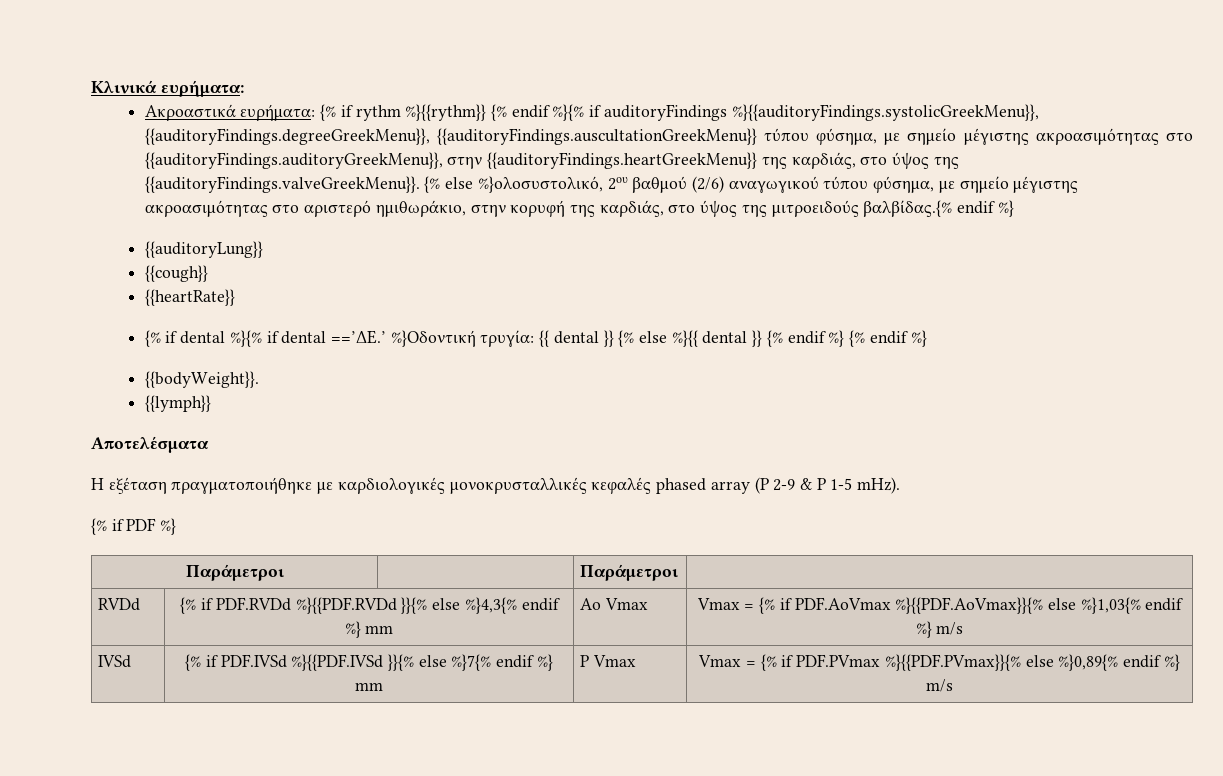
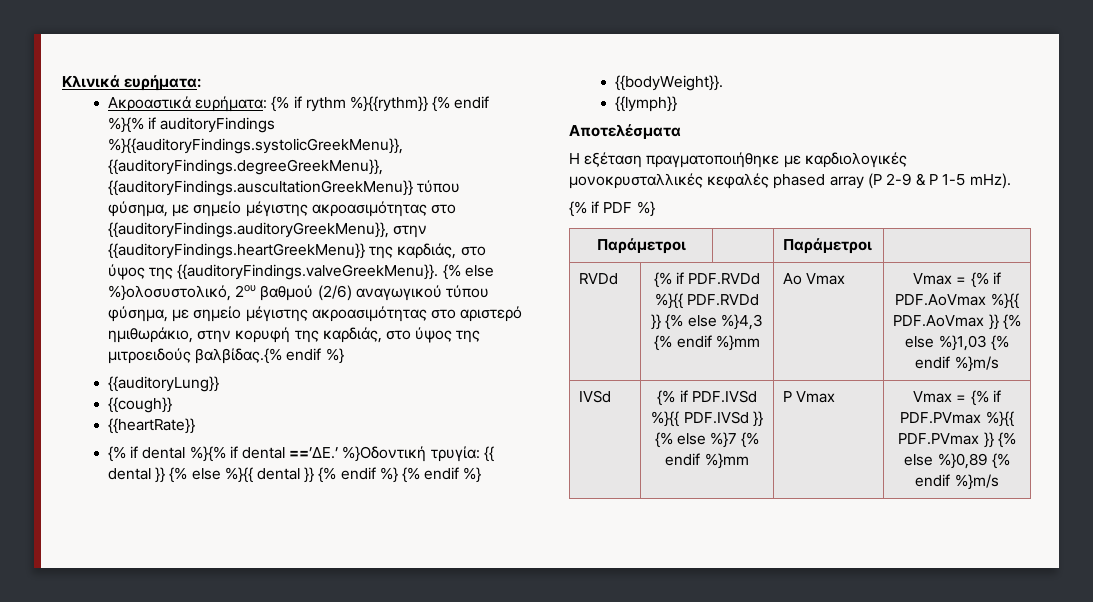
[295,597,560,614] [344,621,394,638] %}{{PDF.RVDd }}{% else %}4,3{% endif %} mm -> [654,293,760,309] [651,314,763,330] [654,335,760,351] %}{{ PDF.RVDd }} {% else %}4,3 {% endif %}mm
[895,597,1184,614] [915,621,964,638] [98,655,132,668] [185,654,553,671] [354,682,383,691] %}{{PDF.AoVmax}}{% else %}1,03{% endif %} m/s // IVSd | {% if PDF.IVSd %}{{PDF.IVSd }}{% else %}7{% endif %} mm -> [990,293,1019,309] [893,314,1021,330] [905,335,1009,351] [915,356,999,372] [579,390,612,403] [657,390,757,406] [651,411,763,427] [654,432,760,448] [665,453,749,469] %}{{ PDF.AoVmax }} {% else %}1,03 {% endif %}m/s // IVSd | {% if PDF.IVSd %}{{ PDF.IVSd }} {% else %}7 {% endif %}mm
[884,654,1180,671] [926,679,953,692] %}{{PDF.PVmax}}{% else %}0,89{% endif %} m/s -> [985,411,1014,427] [898,432,1016,448] [904,453,1010,469] [915,474,999,490] %}{{ PDF.PVmax }} {% else %}0,89 {% endif %}m/s

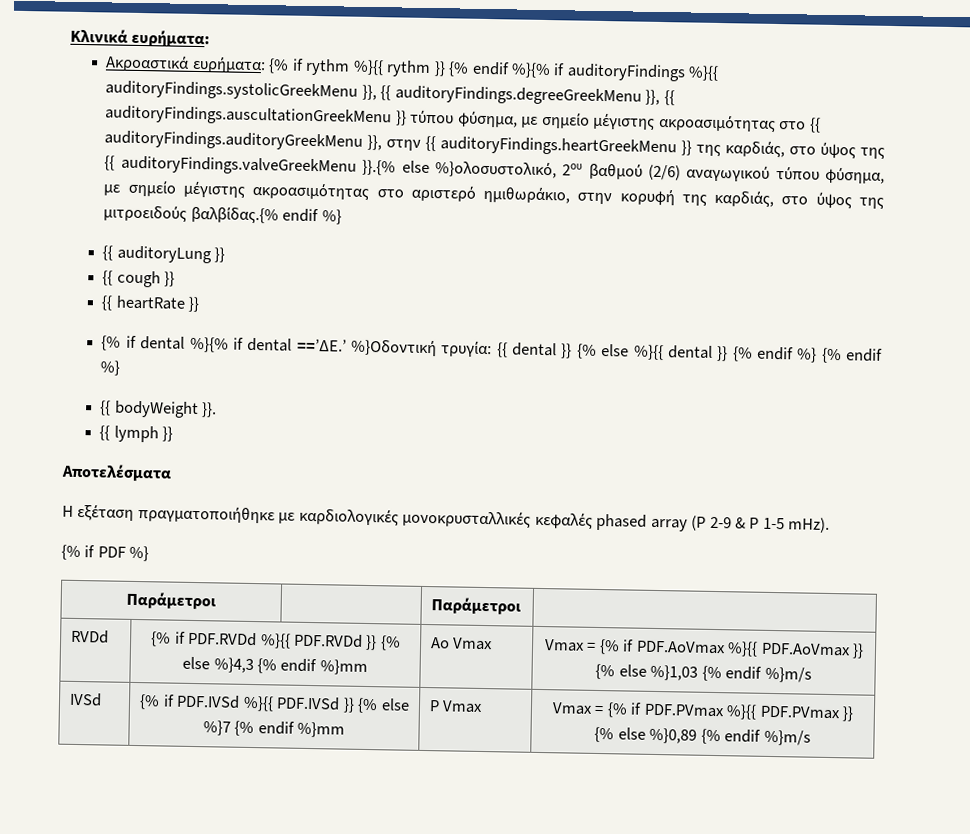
[349,96,428,112] %}{{rythm}} -> [352,59,446,78] %}{{ rythm }}
[108,138,404,154] [108,159,384,175] [108,180,461,196] [108,201,456,217] [108,222,428,238] [108,243,486,259] [108,264,461,280] %}{{auditoryFindings.systolicGreekMenu}}, {{auditoryFindings.degreeGreekMenu}}, {{auditoryFindings.auscultationGreekMenu}} τύπου φύσημα, με σημείο μέγιστης ακροασιμότητας στο {{auditoryFindings.auditoryGreekMenu}}, στην {{auditoryFindings.heartGreekMenu}} της καρδιάς, στο ύψος της {{auditoryFindings.valveGreekMenu}}. {% -> [688,65,720,81] [105,80,675,106] [105,105,821,133] [104,130,885,160] [104,155,397,176] %}{{ auditoryFindings.systolicGreekMenu }}, {{ auditoryFindings.degreeGreekMenu }}, {{ auditoryFindings.auscultationGreekMenu }} τύπου φύσημα, με σημείο μέγιστης ακροασιμότητας στο {{ auditoryFindings.auditoryGreekMenu }}, στην {{ auditoryFindings.heartGreekMenu }} της καρδιάς, στο ύψος της {{ auditoryFindings.valveGreekMenu }}.{%
[108,376,220,392] [108,397,173,413] [108,418,196,434] {{auditoryLung}} // {{cough}} // {{heartRate}} -> [102,245,226,264] [102,270,176,288] [101,295,201,313] {{ auditoryLung }} // {{ cough }} // {{ heartRate }}
[615,75,724,91] [615,96,678,112] {{bodyWeight}}. // {{lymph}} -> [99,400,218,419] [99,425,174,443] {{ bodyWeight }}. // {{ lymph }}

